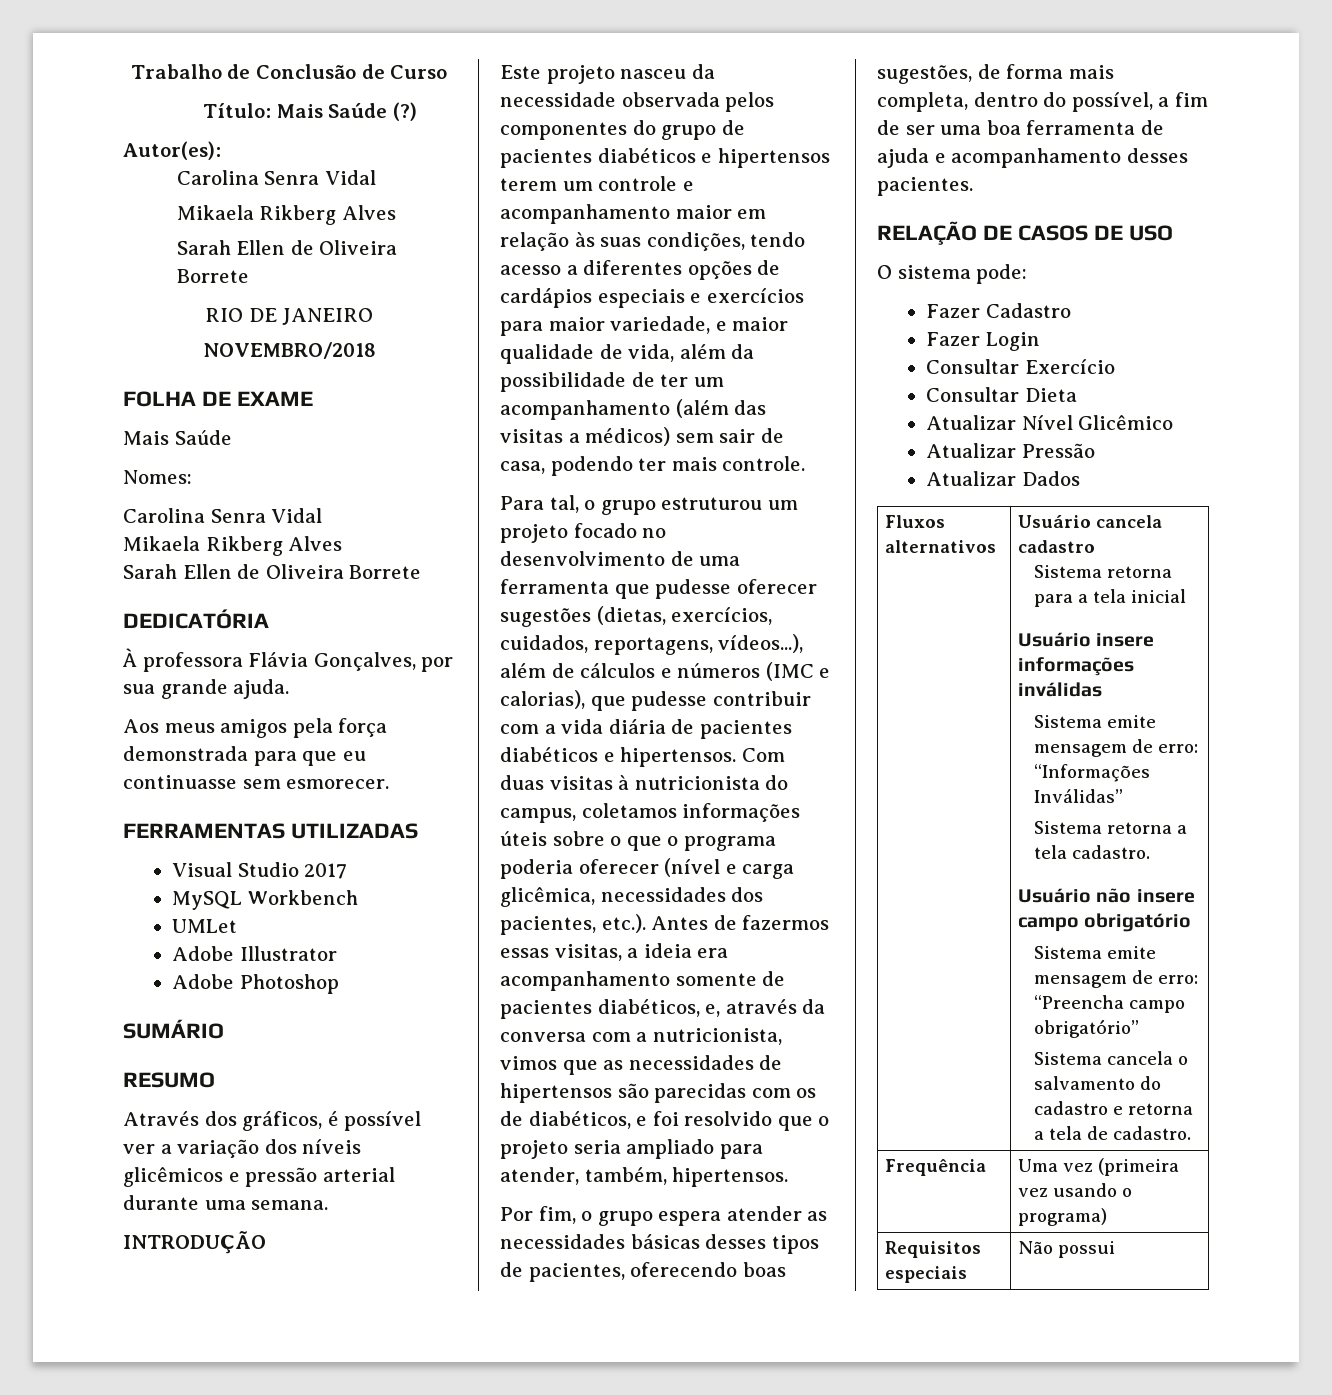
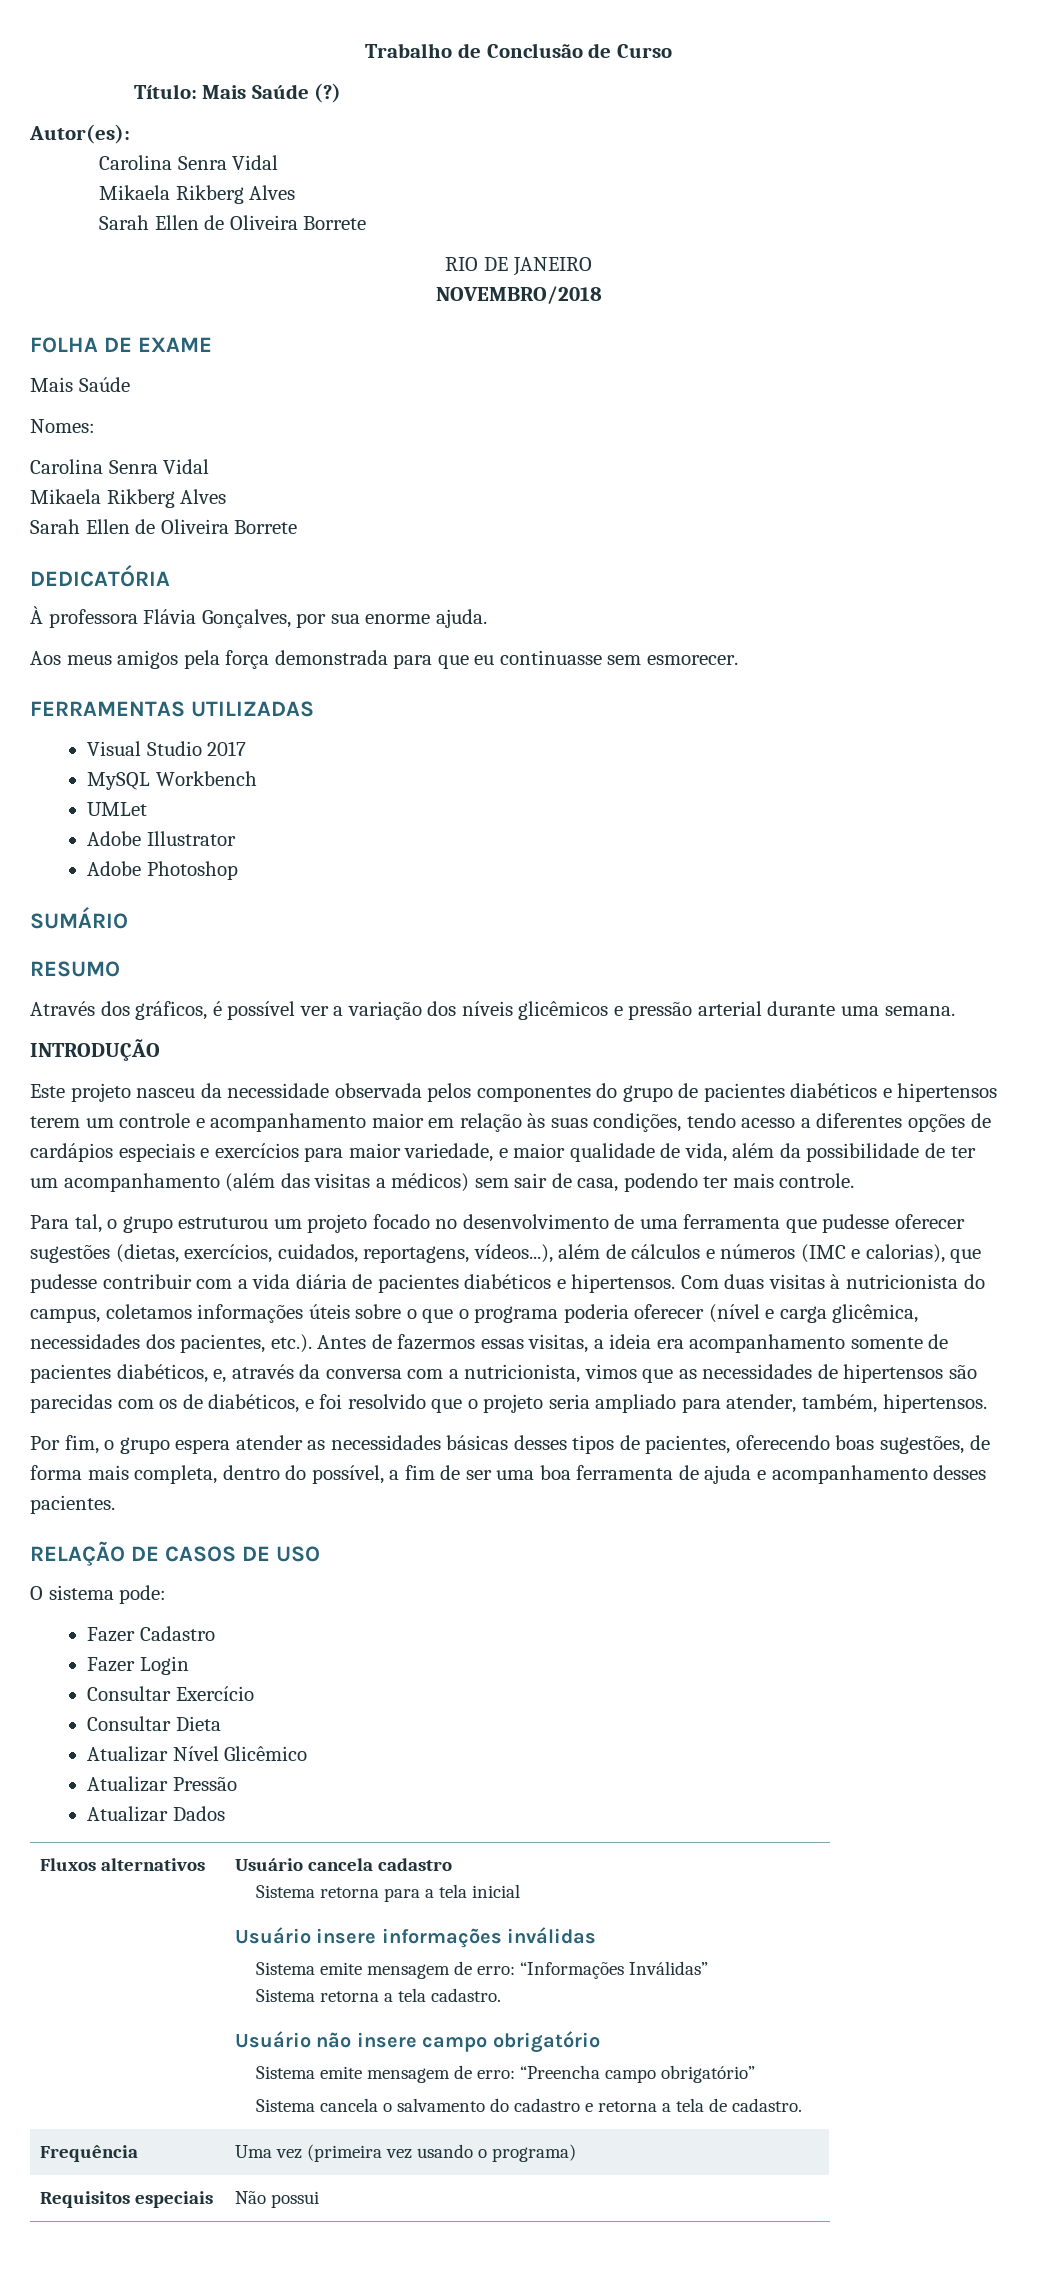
[160,679,228,699] grande -> [365,614,431,624] enorme

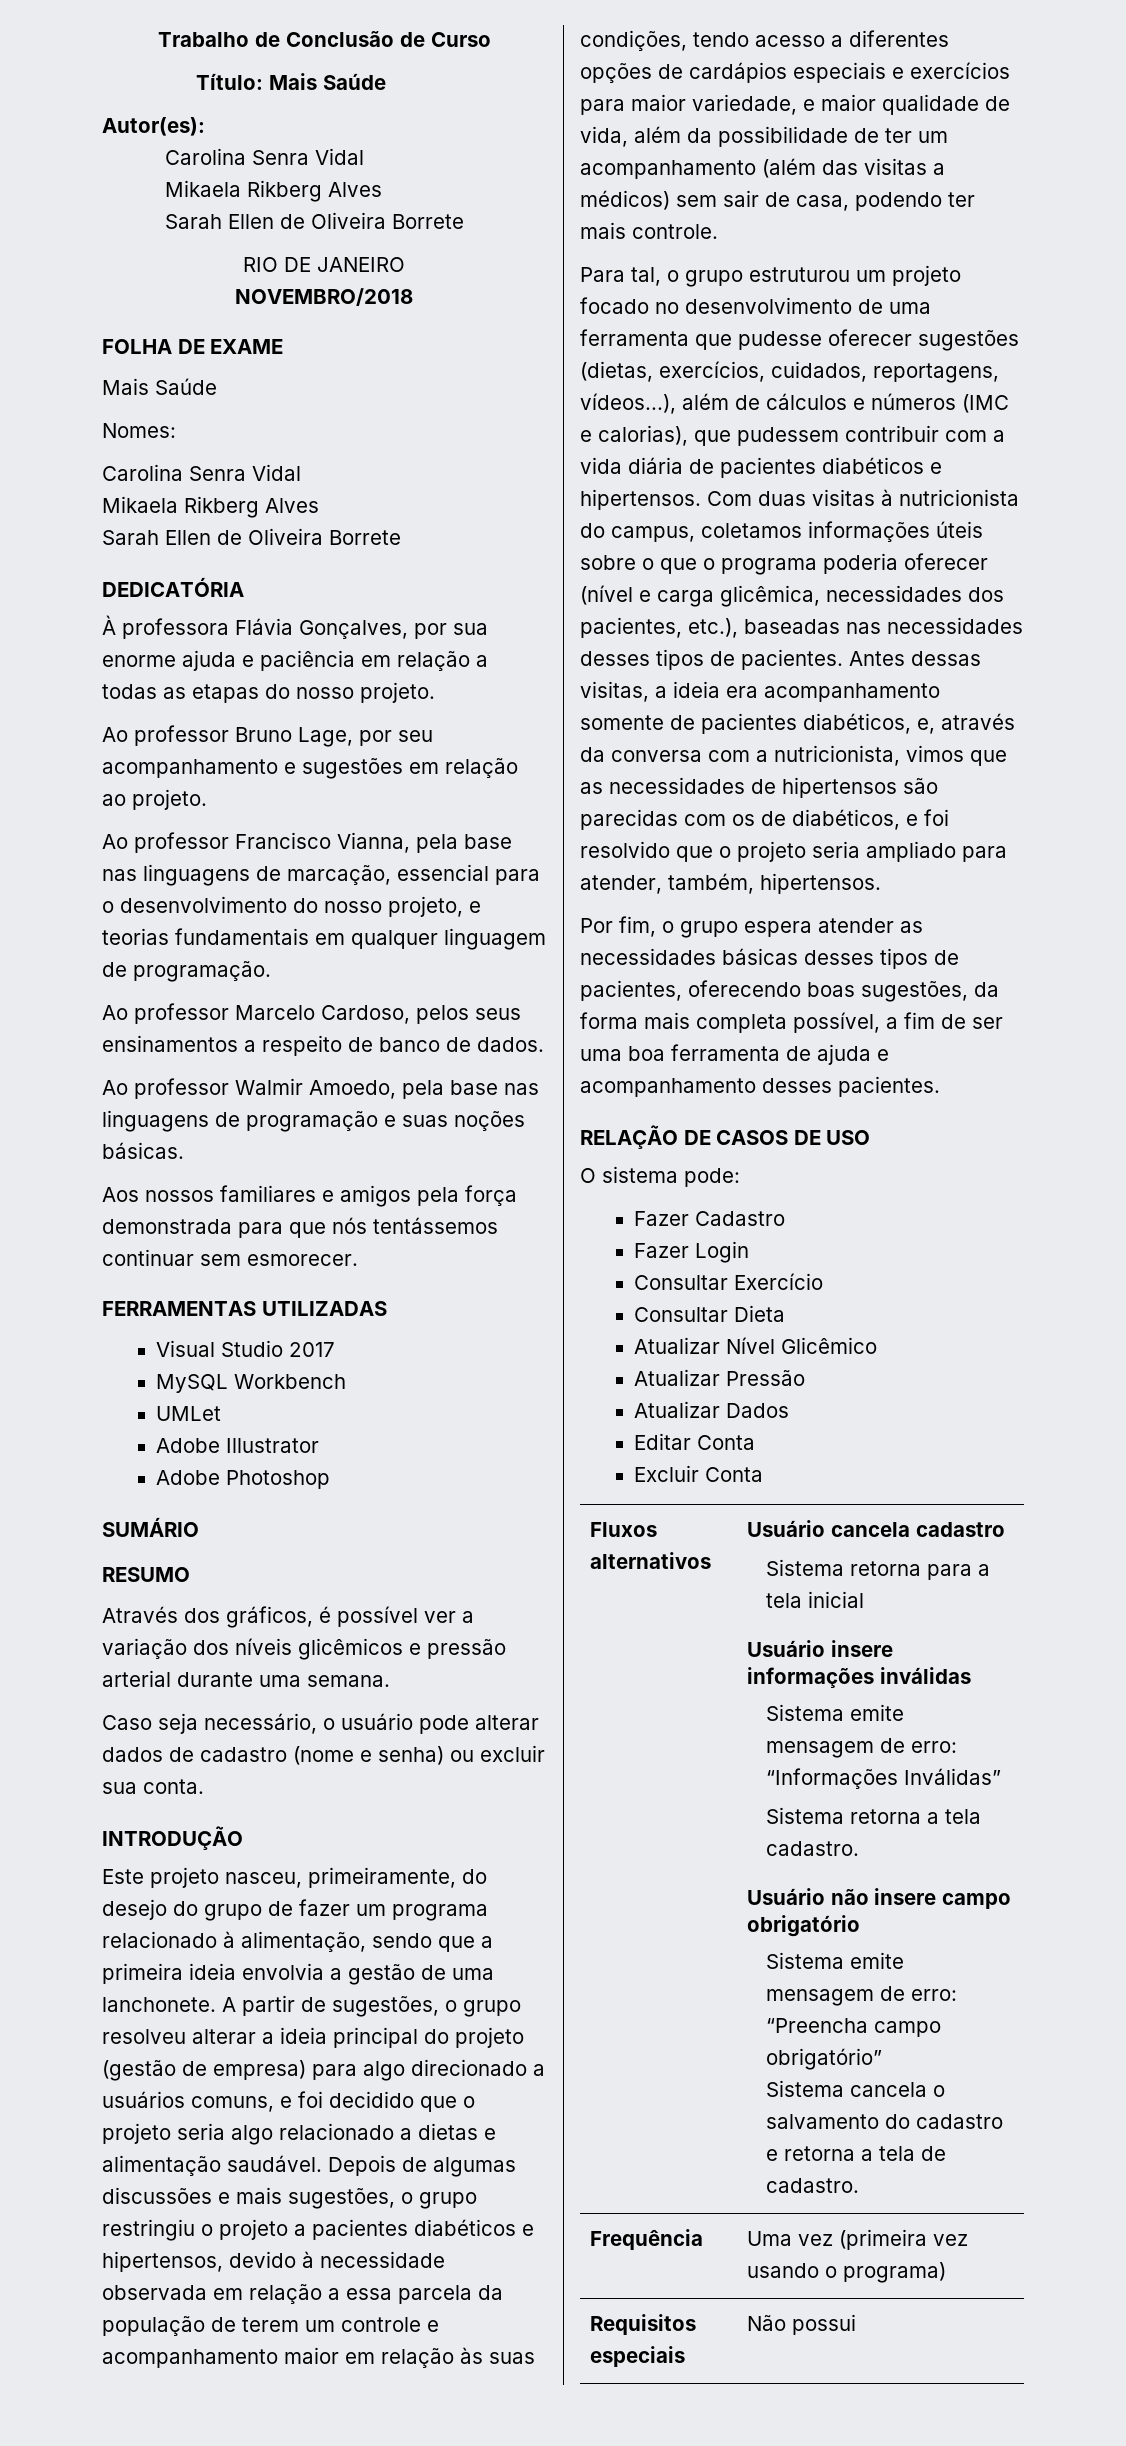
[314,83,342,103] (?) -> (387, 81) none
[435,609,487,628] [30,651,112,665] ajuda. // Aos meus -> [182,650,488,671] [102,682,435,703] [102,725,433,747] [102,758,518,779] [102,789,207,810] [102,832,512,853] [102,864,540,886] [102,896,481,917] [102,928,546,950] [102,961,271,982] [102,1003,521,1024] [102,1035,544,1056] [102,1078,539,1099] [102,1110,525,1132] [102,1142,184,1159] [102,1185,334,1202] ajuda e paciência em relação a todas as etapas do nosso projeto. // Ao professor Bruno Lage, por seu acompanhamento e sugestões em relação ao projeto. // Ao professor Francisco Vianna, pela base nas linguagens de marcação, essencial para o desenvolvimento do nosso projeto, e teorias fundamentais em qualquer linguagem de programação. // Ao professor Marcelo Cardoso, pelos seus ensinamentos a respeito de banco de dados. // Ao professor Walmir Amoedo, pela base nas linguagens de programação e suas noções básicas. // Aos nossos familiares e
[474,650,602,665] eu continuasse -> [332,1217,498,1234] [102,1249,194,1266] nós tentássemos continuar
[30,1039,160,1061] [30,1083,998,1102] INTRODUÇÃO // Este projeto nasceu da necessidade observada pelos componentes do grupo de pacientes diabéticos e hipertensos -> [102,1713,539,1734] [102,1745,545,1765] [102,1779,204,1794] [102,1826,243,1850] [102,1867,487,1888] [102,1899,488,1921] [102,1931,493,1952] [102,1963,494,1985] [102,1995,521,2017] [102,2027,524,2048] [102,2059,545,2081] [102,2091,475,2112] [102,2123,496,2145] [102,2155,516,2177] [102,2187,477,2209] [102,2219,534,2241] [102,2251,445,2272] [102,2284,503,2304] [102,2316,236,2336] Caso seja necessário, o usuário pode alterar dados de cadastro (nome e senha) ou excluir sua conta. // INTRODUÇÃO // Este projeto nasceu, primeiramente, do desejo do grupo de fazer um programa relacionado à alimentação, sendo que a primeira ideia envolvia a gestão de uma lanchonete. A partir de sugestões, o grupo resolveu alterar a ideia principal do projeto (gestão de empresa) para algo direcionado a usuários comuns, e foi decidido que o projeto seria algo relacionado a dietas e alimentação saudável. Depois de algumas discussões e mais sugestões, o grupo restringiu o projeto a pacientes diabéticos e hipertensos, devido à necessidade observada em relação a essa parcela da população de
[30,1274,97,1293] pudesse -> [737,427,839,446] pudessem
[270,1334,524,1353] etc.). Antes de fazermos essas -> [688,617,1023,638] [580,649,981,670] etc.), baseadas nas necessidades desses tipos de pacientes. Antes dessas
[969,1435,990,1450] de -> [974,982,999,997] da
[134,1465,307,1484] completa, dentro do -> [696,1014,787,1033] completa
(225, 1813) none -> [633,1433,755,1450] [633,1465,763,1482] // Editar Conta // Excluir Conta

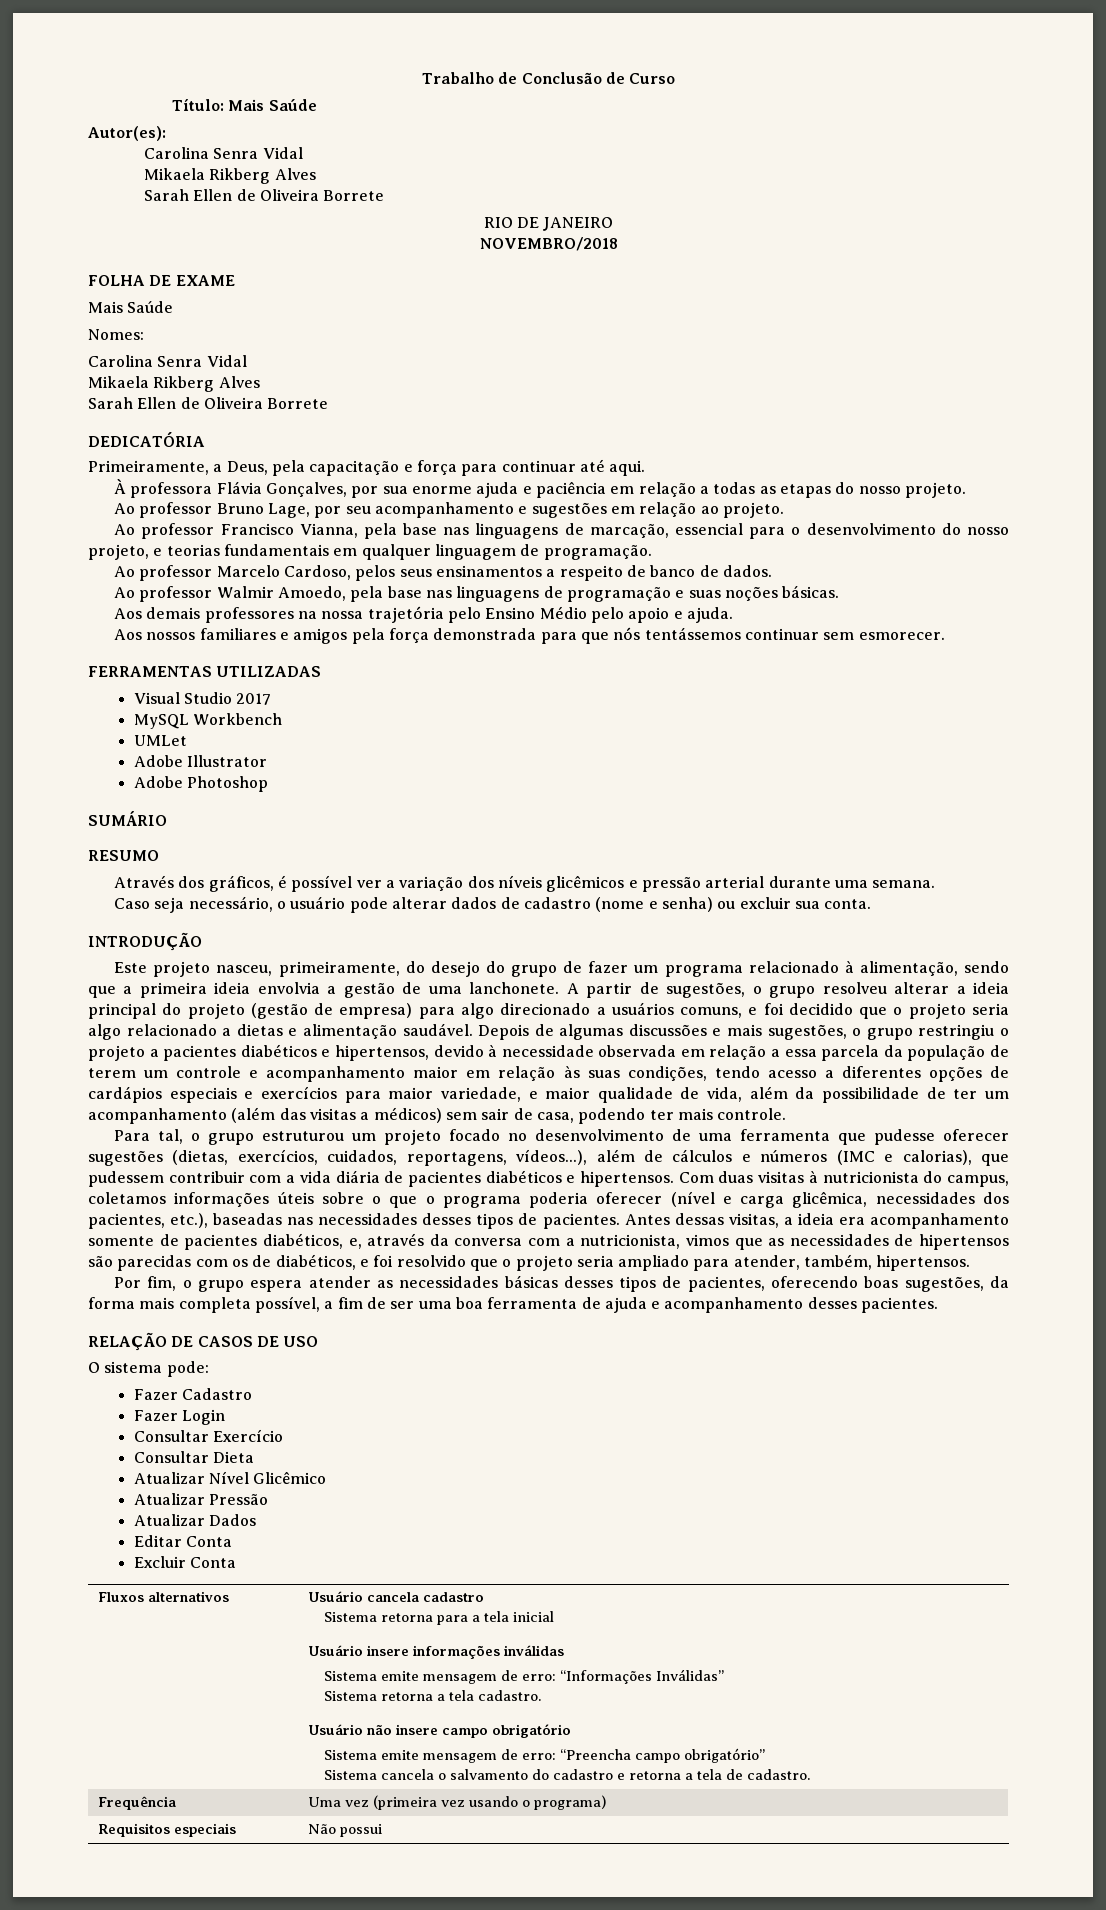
(244, 587) none -> [88,459,646,476] // Primeiramente, a Deus, pela capacitação e força para continuar até aqui.
(184, 1150) none -> [114,606,733,623] // Aos demais professores na nossa trajetória pelo Ensino Médio pelo apoio e ajuda.

